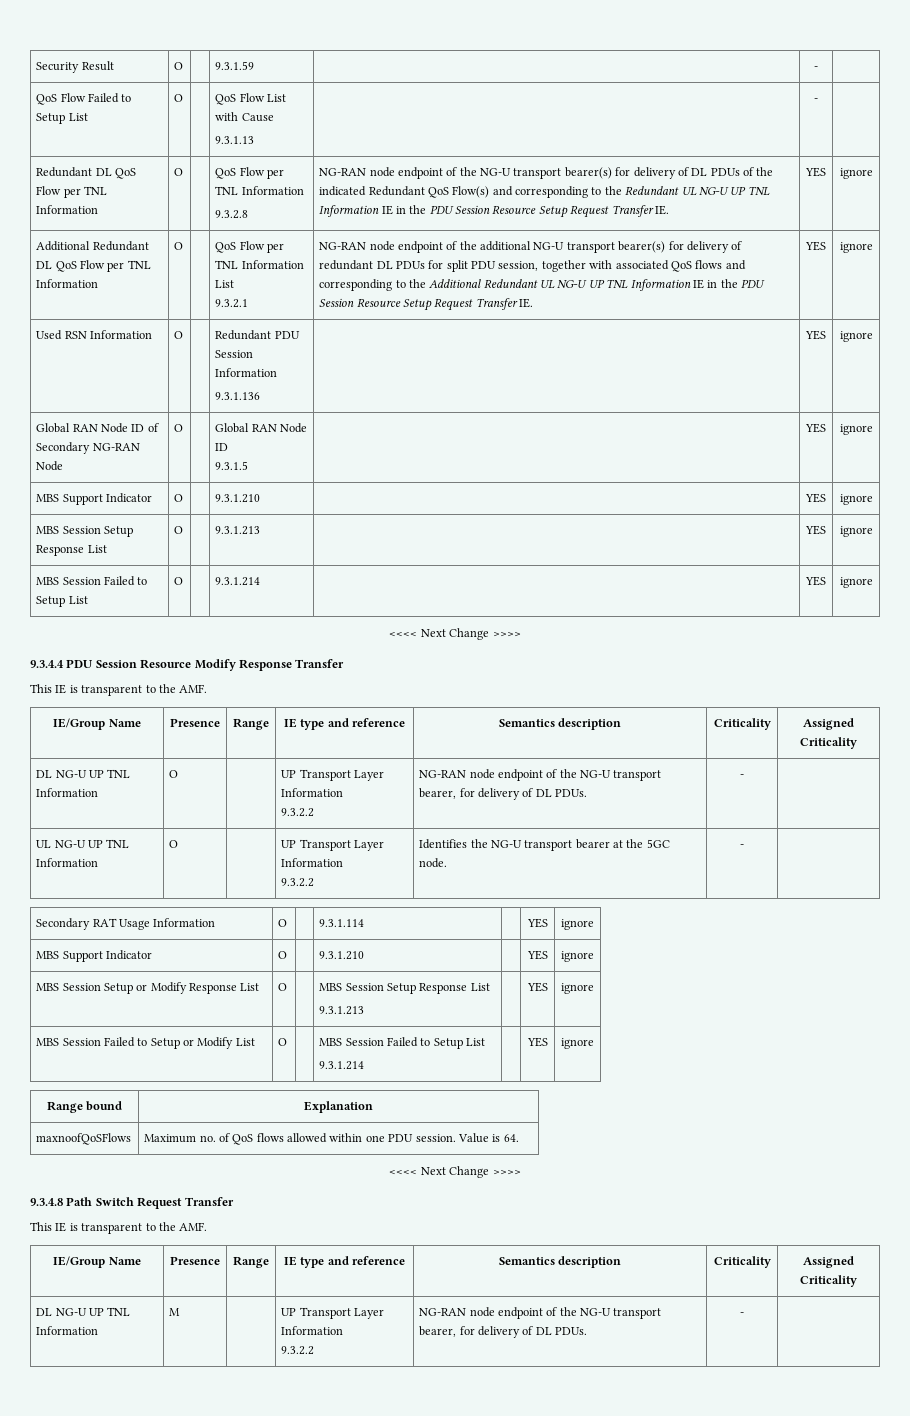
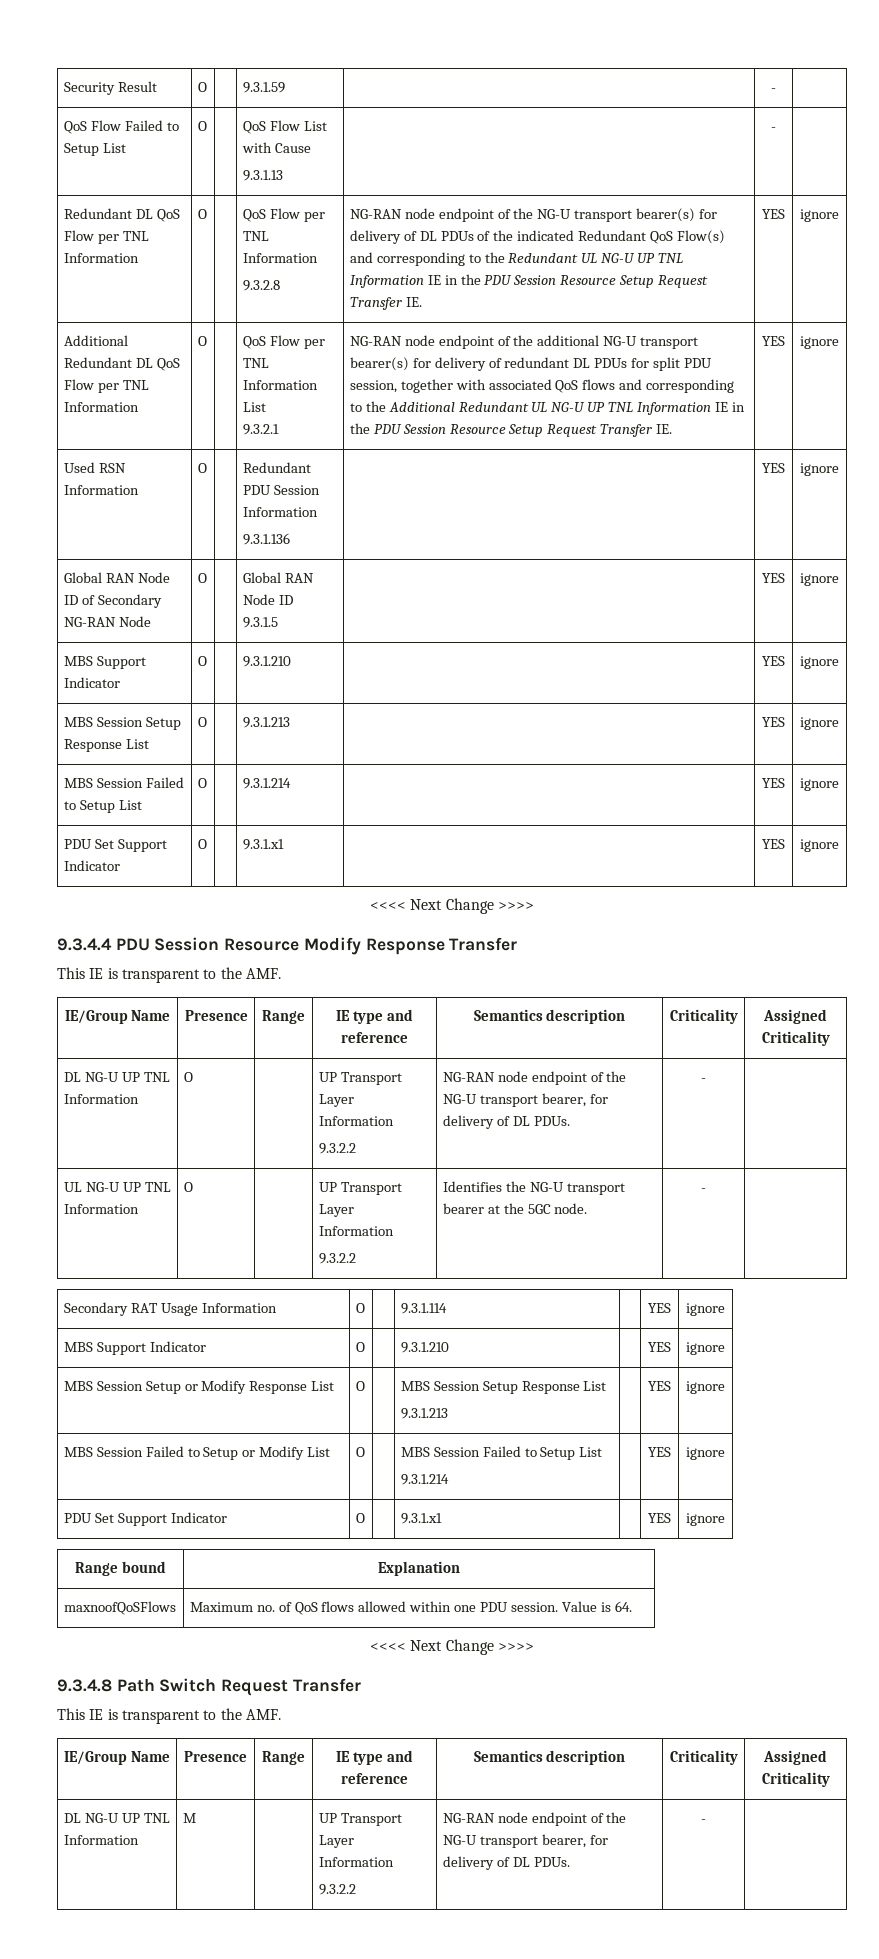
(873, 582) none -> [63,839,167,852] [63,860,120,871] [197,839,207,849] [242,839,284,850] [762,839,785,849] [800,839,839,852] // PDU Set Support Indicator | O | | 9.3.1.x1 | | YES | ignore
(594, 1043) none -> [63,1512,227,1526] [355,1513,365,1523] [400,1513,442,1524] [648,1513,671,1523] [686,1513,725,1526] // PDU Set Support Indicator | O | | 9.3.1.x1 | | YES | ignore

